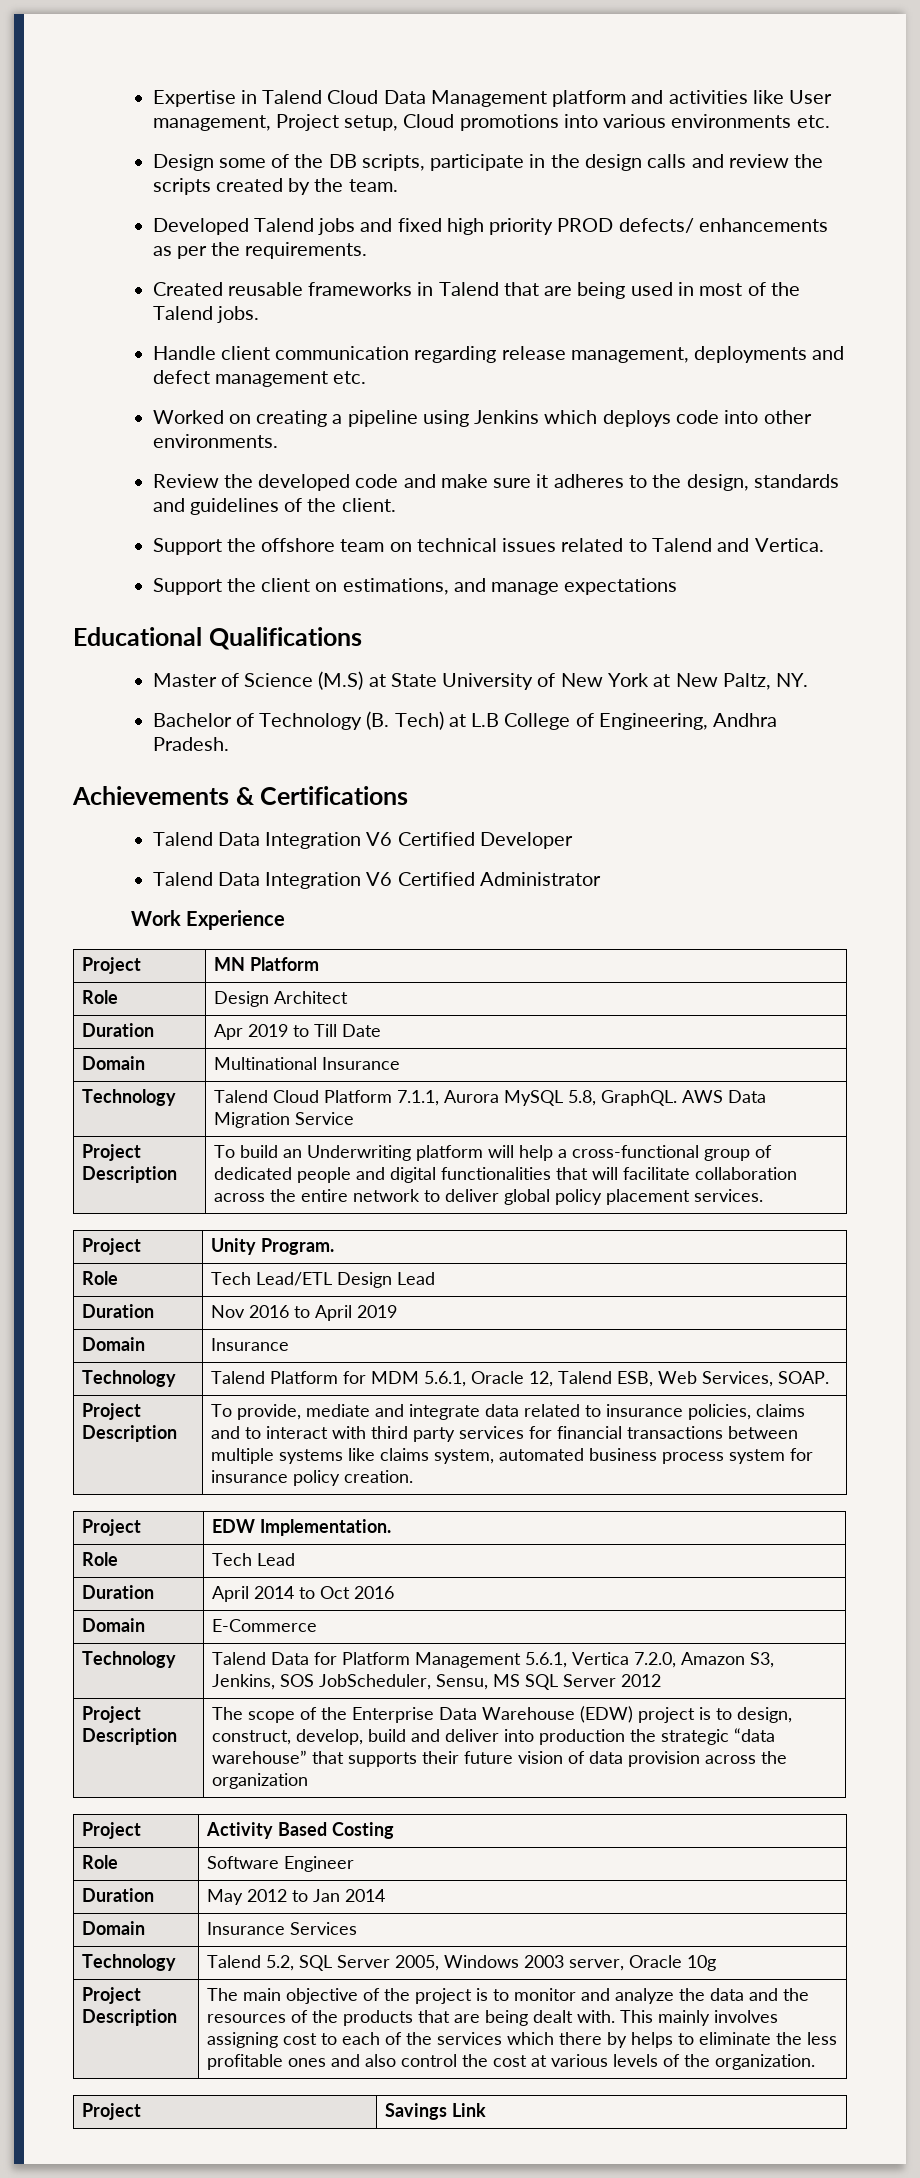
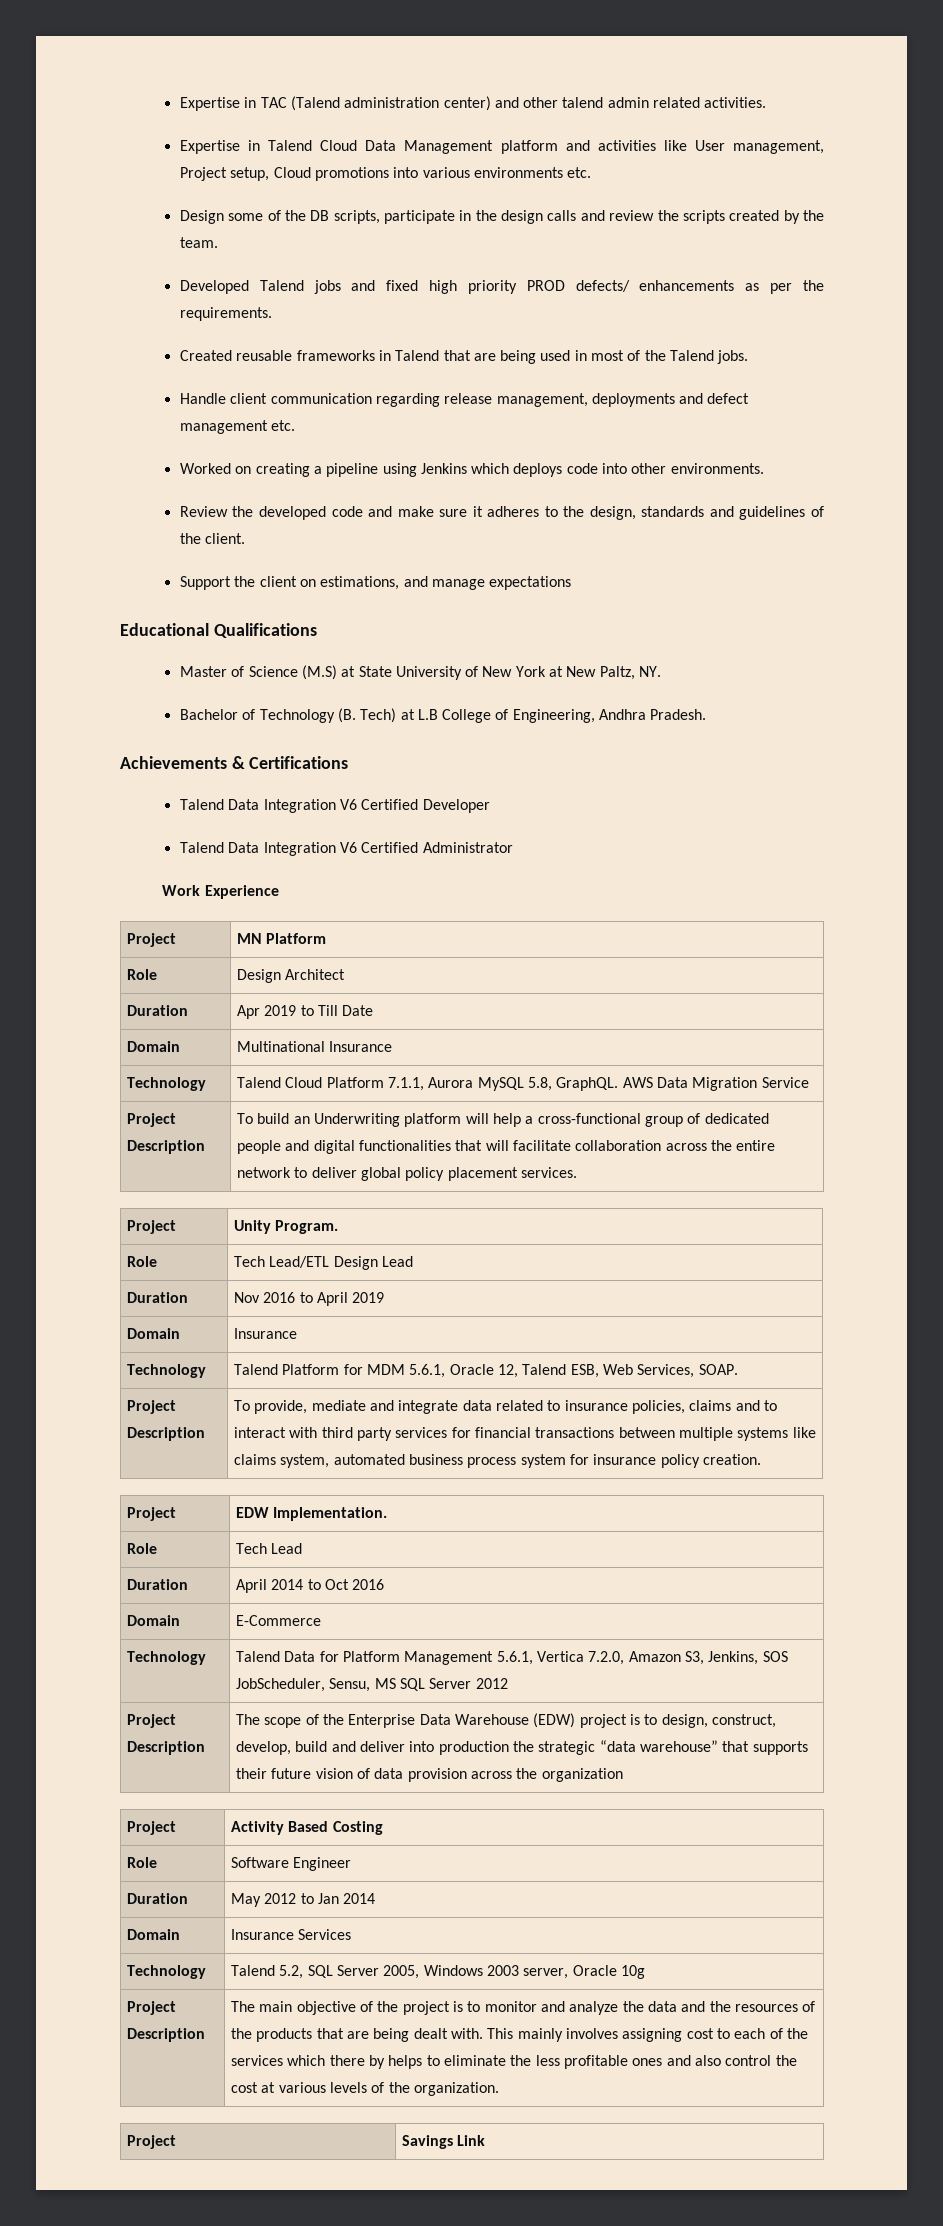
[152,90,257,107] Expertise in -> [179,96,767,111] [179,140,260,154] Expertise in TAC (Talend administration center) and other talend admin related activities. // Expertise in
[152,538,824,555] // Support the offshore team on technical issues related to Talend and Vertica. -> (246, 538) none

